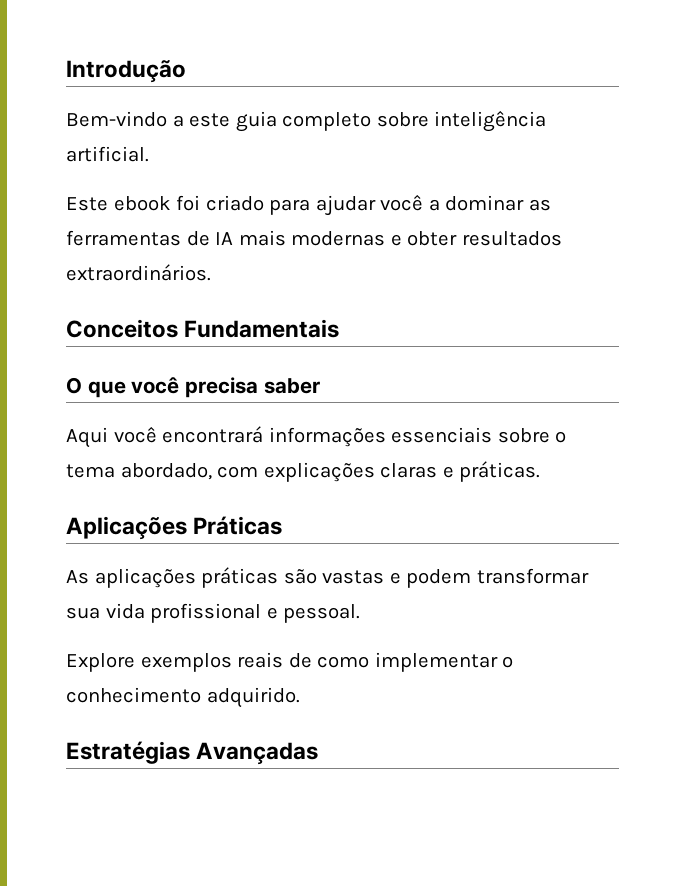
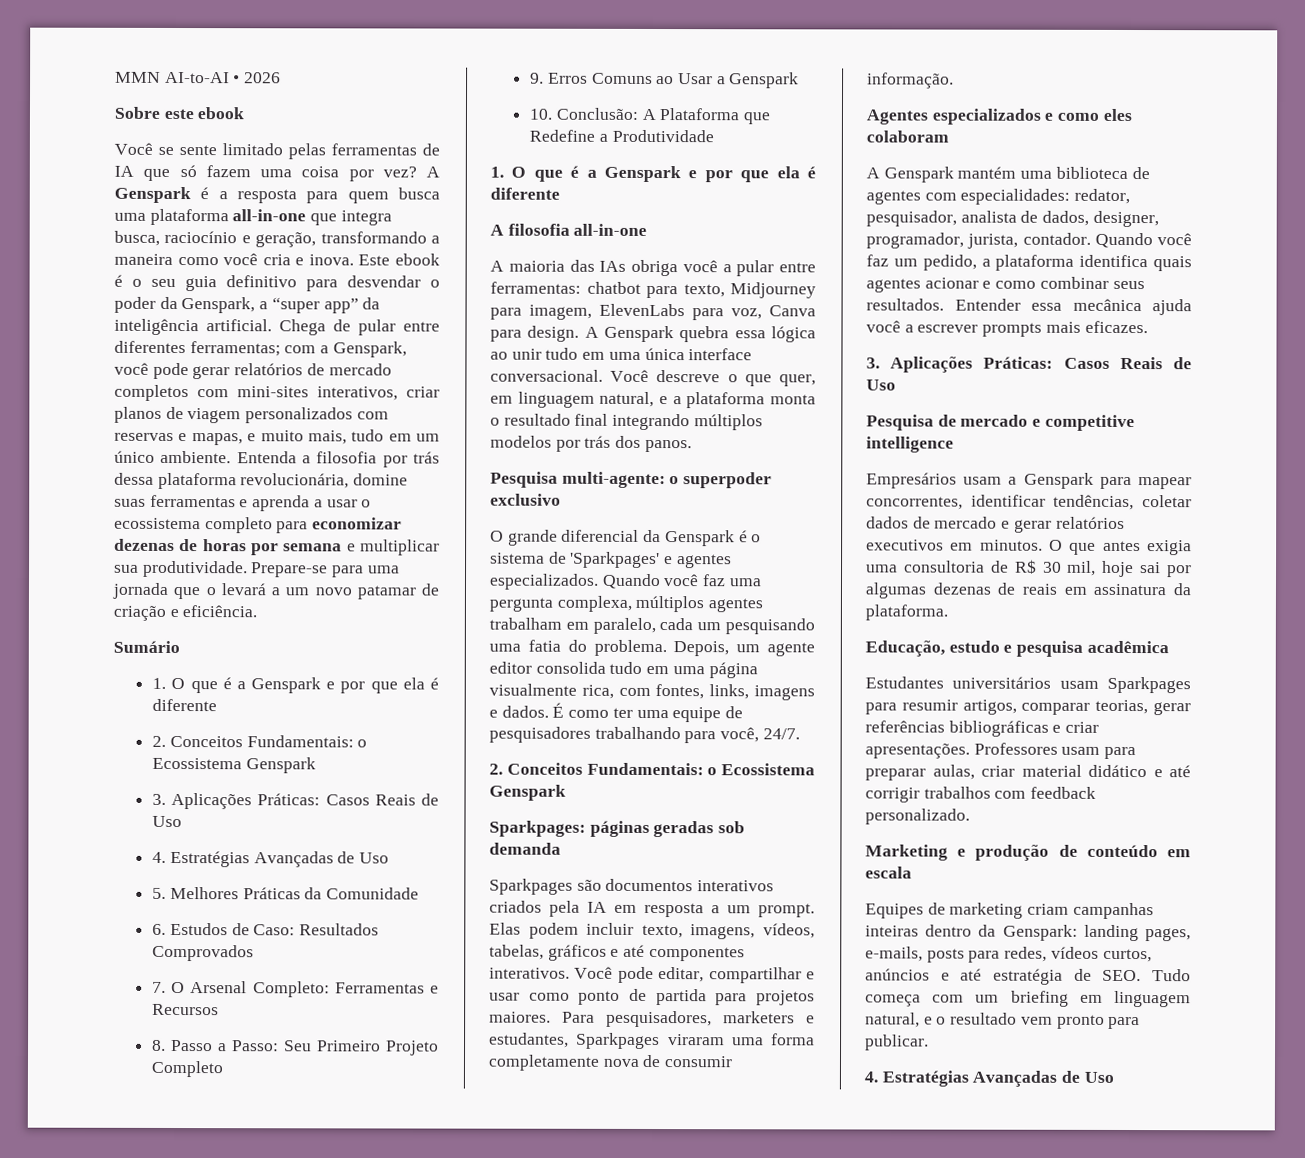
[66,60,186,83] [66,110,547,132] [66,146,149,162] [66,194,551,216] [66,230,562,246] [66,264,211,281] [66,319,340,338] [66,377,320,398] [66,426,567,448] [66,461,541,482] [66,516,283,540] [66,567,589,588] [66,603,361,623] [66,652,514,672] [66,687,300,708] [66,741,319,765] Introdução // Bem-vindo a este guia completo sobre inteligência artificial. // Este ebook foi criado para ajudar você a dominar as ferramentas de IA mais modernas e obter resultados extraordinários. // Conceitos Fundamentais // O que você precisa saber // Aqui você encontrará informações essenciais sobre o tema abordado, com explicações claras e práticas. // Aplicações Práticas // As aplicações práticas são vastas e podem transformar sua vida profissional e pessoal. // Explore exemplos reais de como implementar o conhecimento adquirido. // Estratégias Avançadas -> [115,71,282,84] [114,106,245,120] [114,142,440,160] [114,165,440,182] [114,186,440,204] [114,208,392,226] [114,230,440,248] [114,253,441,266] [114,274,440,292] [114,296,381,314] [114,318,440,336] [114,340,407,358] [114,362,392,380] [114,384,440,402] [114,406,389,424] [114,429,440,446] [114,450,440,468] [114,472,409,490] [114,494,372,512] [114,517,403,534] [114,538,440,556] [114,560,400,578] [112,582,439,600] [113,605,258,621] [113,640,180,654] [152,677,439,694] [152,698,218,712] [152,735,368,748] [152,757,316,774] [152,792,439,810] [152,815,183,828] [152,850,390,868] [152,886,420,900] [152,922,380,936] [152,944,255,962] [152,981,439,998] [152,1003,220,1016] [152,1039,439,1056] [151,1060,224,1078] [530,72,800,89] [529,107,771,125] [529,129,714,143] [490,165,816,183] [490,187,560,200] [490,223,648,236] [490,259,816,277] [490,281,816,299] [490,303,816,321] [490,325,816,343] [490,347,753,361] [490,369,816,387] [490,391,816,409] [490,413,763,431] [490,435,692,453] [490,471,773,489] [490,493,561,506] [490,529,762,547] [490,551,732,569] [489,573,762,590] [489,595,764,613] [489,617,815,635] [489,639,815,657] [489,661,758,679] [489,683,815,701] [489,702,744,723] [489,726,800,744] [489,762,815,776] [489,784,566,801] [489,820,746,838] [489,842,561,855] [489,878,775,895] [489,900,815,918] [489,922,815,940] [489,944,745,962] [489,966,815,984] [489,988,815,1006] [489,1010,815,1028] [489,1032,815,1050] [488,1054,734,1071] [867,72,954,89] [866,108,1132,125] [866,130,949,143] [866,166,1150,183] [866,188,1131,205] [866,210,1159,228] [866,232,1192,249] [866,254,1192,272] [866,276,1145,293] [866,298,1192,316] [866,320,1148,337] [866,356,1192,373] [866,379,896,391] [866,414,1135,432] [866,436,954,453] [866,472,1192,490] [866,494,1192,511] [866,516,1125,533] [866,539,1192,556] [866,559,1192,578] [865,582,1191,599] [865,604,948,621] [865,640,1169,657] [865,676,1191,694] [865,699,1191,716] [865,720,1100,737] [865,742,1137,760] [865,764,1191,781] [865,786,1097,803] [865,808,970,825] [865,844,1191,861] [865,866,912,879] [865,902,1154,920] [865,924,1191,942] [865,946,1152,963] [865,968,1191,985] [865,990,1191,1008] [865,1012,1141,1030] [865,1034,929,1051] [864,1070,1114,1087] MMN AI-to-AI • 2026 // Sobre este ebook // Você se sente limitado pelas ferramentas de IA que só fazem uma coisa por vez? A Genspark é a resposta para quem busca uma plataforma all-in-one que integra busca, raciocínio e geração, transformando a maneira como você cria e inova. Este ebook é o seu guia definitivo para desvendar o poder da Genspark, a “super app” da inteligência artificial. Chega de pular entre diferentes ferramentas; com a Genspark, você pode gerar relatórios de mercado completos com mini-sites interativos, criar planos de viagem personalizados com reservas e mapas, e muito mais, tudo em um único ambiente. Entenda a filosofia por trás dessa plataforma revolucionária, domine suas ferramentas e aprenda a usar o ecossistema completo para economizar dezenas de horas por semana e multiplicar sua produtividade. Prepare-se para uma jornada que o levará a um novo patamar de criação e eficiência. // Sumário // 1. O que é a Genspark e por que ela é diferente // 2. Conceitos Fundamentais: o Ecossistema Genspark // 3. Aplicações Práticas: Casos Reais de Uso // 4. Estratégias Avançadas de Uso // 5. Melhores Práticas da Comunidade // 6. Estudos de Caso: Resultados Comprovados // 7. O Arsenal Completo: Ferramentas e Recursos // 8. Passo a Passo: Seu Primeiro Projeto Completo // 9. Erros Comuns ao Usar a Genspark // 10. Conclusão: A Plataforma que Redefine a Produtividade // 1. O que é a Genspark e por que ela é diferente // A filosofia all-in-one // A maioria das IAs obriga você a pular entre ferramentas: chatbot para texto, Midjourney para imagem, ElevenLabs para voz, Canva para design. A Genspark quebra essa lógica ao unir tudo em uma única interface conversacional. Você descreve o que quer, em linguagem natural, e a plataforma monta o resultado final integrando múltiplos modelos por trás dos panos. // Pesquisa multi-agente: o superpoder exclusivo // O grande diferencial da Genspark é o sistema de 'Sparkpages' e agentes especializados. Quando você faz uma pergunta complexa, múltiplos agentes trabalham em paralelo, cada um pesquisando uma fatia do problema. Depois, um agente editor consolida tudo em uma página visualmente rica, com fontes, links, imagens e dados. É como ter uma equipe de pesquisadores trabalhando para você, 24/7. // 2. Conceitos Fundamentais: o Ecossistema Genspark // Sparkpages: páginas geradas sob demanda // Sparkpages são documentos interativos criados pela IA em resposta a um prompt. Elas podem incluir texto, imagens, vídeos, tabelas, gráficos e até componentes interativos. Você pode editar, compartilhar e usar como ponto de partida para projetos maiores. Para pesquisadores, marketers e estudantes, Sparkpages viraram uma forma completamente nova de consumir informação. // Agentes especializados e como eles colaboram // A Genspark mantém uma biblioteca de agentes com especialidades: redator, pesquisador, analista de dados, designer, programador, jurista, contador. Quando você faz um pedido, a plataforma identifica quais agentes acionar e como combinar seus resultados. Entender essa mecânica ajuda você a escrever prompts mais eficazes. // 3. Aplicações Práticas: Casos Reais de Uso // Pesquisa de mercado e competitive intelligence // Empresários usam a Genspark para mapear concorrentes, identificar tendências, coletar dados de mercado e gerar relatórios executivos em minutos. O que antes exigia uma consultoria de R$ 30 mil, hoje sai por algumas dezenas de reais em assinatura da plataforma. // Educação, estudo e pesquisa acadêmica // Estudantes universitários usam Sparkpages para resumir artigos, comparar teorias, gerar referências bibliográficas e criar apresentações. Professores usam para preparar aulas, criar material didático e até corrigir trabalhos com feedback personalizado. // Marketing e produção de conteúdo em escala // Equipes de marketing criam campanhas inteiras dentro da Genspark: landing pages, e-mails, posts para redes, vídeos curtos, anúncios e até estratégia de SEO. Tudo começa com um briefing em linguagem natural, e o resultado vem pronto para publicar. // 4. Estratégias Avançadas de Uso

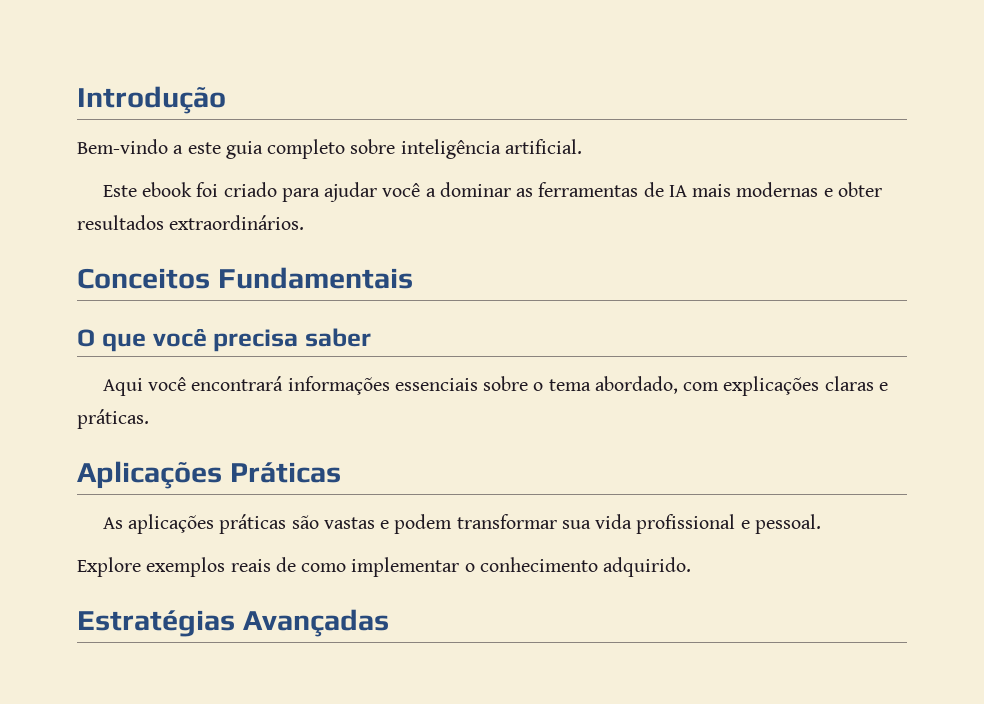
[115,71,282,84] [114,106,245,120] [114,142,440,160] [114,165,440,182] [114,186,440,204] [114,208,392,226] [114,230,440,248] [114,253,441,266] [114,274,440,292] [114,296,381,314] [114,318,440,336] [114,340,407,358] [114,362,392,380] [114,384,440,402] [114,406,389,424] [114,429,440,446] [114,450,440,468] [114,472,409,490] [114,494,372,512] [114,517,403,534] [114,538,440,556] [114,560,400,578] [112,582,439,600] [113,605,258,621] [113,640,180,654] [152,677,439,694] [152,698,218,712] [152,735,368,748] [152,757,316,774] [152,792,439,810] [152,815,183,828] [152,850,390,868] [152,886,420,900] [152,922,380,936] [152,944,255,962] [152,981,439,998] [152,1003,220,1016] [152,1039,439,1056] [151,1060,224,1078] [530,72,800,89] [529,107,771,125] [529,129,714,143] [490,165,816,183] [490,187,560,200] [490,223,648,236] [490,259,816,277] [490,281,816,299] [490,303,816,321] [490,325,816,343] [490,347,753,361] [490,369,816,387] [490,391,816,409] [490,413,763,431] [490,435,692,453] [490,471,773,489] [490,493,561,506] [490,529,762,547] [490,551,732,569] [489,573,762,590] [489,595,764,613] [489,617,815,635] [489,639,815,657] [489,661,758,679] [489,683,815,701] [489,702,744,723] [489,726,800,744] [489,762,815,776] [489,784,566,801] [489,820,746,838] [489,842,561,855] [489,878,775,895] [489,900,815,918] [489,922,815,940] [489,944,745,962] [489,966,815,984] [489,988,815,1006] [489,1010,815,1028] [489,1032,815,1050] [488,1054,734,1071] [867,72,954,89] [866,108,1132,125] [866,130,949,143] [866,166,1150,183] [866,188,1131,205] [866,210,1159,228] [866,232,1192,249] [866,254,1192,272] [866,276,1145,293] [866,298,1192,316] [866,320,1148,337] [866,356,1192,373] [866,379,896,391] [866,414,1135,432] [866,436,954,453] [866,472,1192,490] [866,494,1192,511] [866,516,1125,533] [866,539,1192,556] [866,559,1192,578] [865,582,1191,599] [865,604,948,621] [865,640,1169,657] [865,676,1191,694] [865,699,1191,716] [865,720,1100,737] [865,742,1137,760] [865,764,1191,781] [865,786,1097,803] [865,808,970,825] [865,844,1191,861] [865,866,912,879] [865,902,1154,920] [865,924,1191,942] [865,946,1152,963] [865,968,1191,985] [865,990,1191,1008] [865,1012,1141,1030] [865,1034,929,1051] [864,1070,1114,1087] MMN AI-to-AI • 2026 // Sobre este ebook // Você se sente limitado pelas ferramentas de IA que só fazem uma coisa por vez? A Genspark é a resposta para quem busca uma plataforma all-in-one que integra busca, raciocínio e geração, transformando a maneira como você cria e inova. Este ebook é o seu guia definitivo para desvendar o poder da Genspark, a “super app” da inteligência artificial. Chega de pular entre diferentes ferramentas; com a Genspark, você pode gerar relatórios de mercado completos com mini-sites interativos, criar planos de viagem personalizados com reservas e mapas, e muito mais, tudo em um único ambiente. Entenda a filosofia por trás dessa plataforma revolucionária, domine suas ferramentas e aprenda a usar o ecossistema completo para economizar dezenas de horas por semana e multiplicar sua produtividade. Prepare-se para uma jornada que o levará a um novo patamar de criação e eficiência. // Sumário // 1. O que é a Genspark e por que ela é diferente // 2. Conceitos Fundamentais: o Ecossistema Genspark // 3. Aplicações Práticas: Casos Reais de Uso // 4. Estratégias Avançadas de Uso // 5. Melhores Práticas da Comunidade // 6. Estudos de Caso: Resultados Comprovados // 7. O Arsenal Completo: Ferramentas e Recursos // 8. Passo a Passo: Seu Primeiro Projeto Completo // 9. Erros Comuns ao Usar a Genspark // 10. Conclusão: A Plataforma que Redefine a Produtividade // 1. O que é a Genspark e por que ela é diferente // A filosofia all-in-one // A maioria das IAs obriga você a pular entre ferramentas: chatbot para texto, Midjourney para imagem, ElevenLabs para voz, Canva para design. A Genspark quebra essa lógica ao unir tudo em uma única interface conversacional. Você descreve o que quer, em linguagem natural, e a plataforma monta o resultado final integrando múltiplos modelos por trás dos panos. // Pesquisa multi-agente: o superpoder exclusivo // O grande diferencial da Genspark é o sistema de 'Sparkpages' e agentes especializados. Quando você faz uma pergunta complexa, múltiplos agentes trabalham em paralelo, cada um pesquisando uma fatia do problema. Depois, um agente editor consolida tudo em uma página visualmente rica, com fontes, links, imagens e dados. É como ter uma equipe de pesquisadores trabalhando para você, 24/7. // 2. Conceitos Fundamentais: o Ecossistema Genspark // Sparkpages: páginas geradas sob demanda // Sparkpages são documentos interativos criados pela IA em resposta a um prompt. Elas podem incluir texto, imagens, vídeos, tabelas, gráficos e até componentes interativos. Você pode editar, compartilhar e usar como ponto de partida para projetos maiores. Para pesquisadores, marketers e estudantes, Sparkpages viraram uma forma completamente nova de consumir informação. // Agentes especializados e como eles colaboram // A Genspark mantém uma biblioteca de agentes com especialidades: redator, pesquisador, analista de dados, designer, programador, jurista, contador. Quando você faz um pedido, a plataforma identifica quais agentes acionar e como combinar seus resultados. Entender essa mecânica ajuda você a escrever prompts mais eficazes. // 3. Aplicações Práticas: Casos Reais de Uso // Pesquisa de mercado e competitive intelligence // Empresários usam a Genspark para mapear concorrentes, identificar tendências, coletar dados de mercado e gerar relatórios executivos em minutos. O que antes exigia uma consultoria de R$ 30 mil, hoje sai por algumas dezenas de reais em assinatura da plataforma. // Educação, estudo e pesquisa acadêmica // Estudantes universitários usam Sparkpages para resumir artigos, comparar teorias, gerar referências bibliográficas e criar apresentações. Professores usam para preparar aulas, criar material didático e até corrigir trabalhos com feedback personalizado. // Marketing e produção de conteúdo em escala // Equipes de marketing criam campanhas inteiras dentro da Genspark: landing pages, e-mails, posts para redes, vídeos curtos, anúncios e até estratégia de SEO. Tudo começa com um briefing em linguagem natural, e o resultado vem pronto para publicar. // 4. Estratégias Avançadas de Uso -> [77,86,226,114] [77,139,582,159] [102,182,882,202] [77,215,305,230] [77,267,413,289] [77,328,371,352] [102,376,888,396] [77,409,149,429] [77,461,341,489] [102,514,821,534] [77,557,692,577] [77,609,389,637] Introdução // Bem-vindo a este guia completo sobre inteligência artificial. // Este ebook foi criado para ajudar você a dominar as ferramentas de IA mais modernas e obter resultados extraordinários. // Conceitos Fundamentais // O que você precisa saber // Aqui você encontrará informações essenciais sobre o tema abordado, com explicações claras e práticas. // Aplicações Práticas // As aplicações práticas são vastas e podem transformar sua vida profissional e pessoal. // Explore exemplos reais de como implementar o conhecimento adquirido. // Estratégias Avançadas

